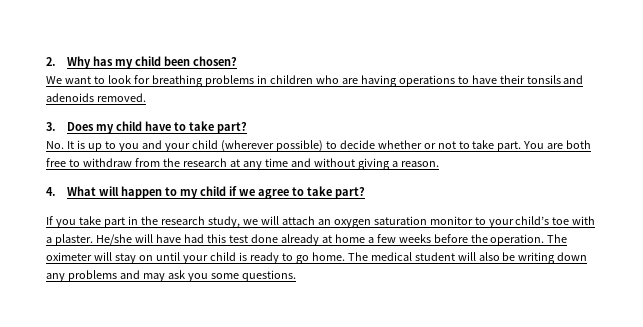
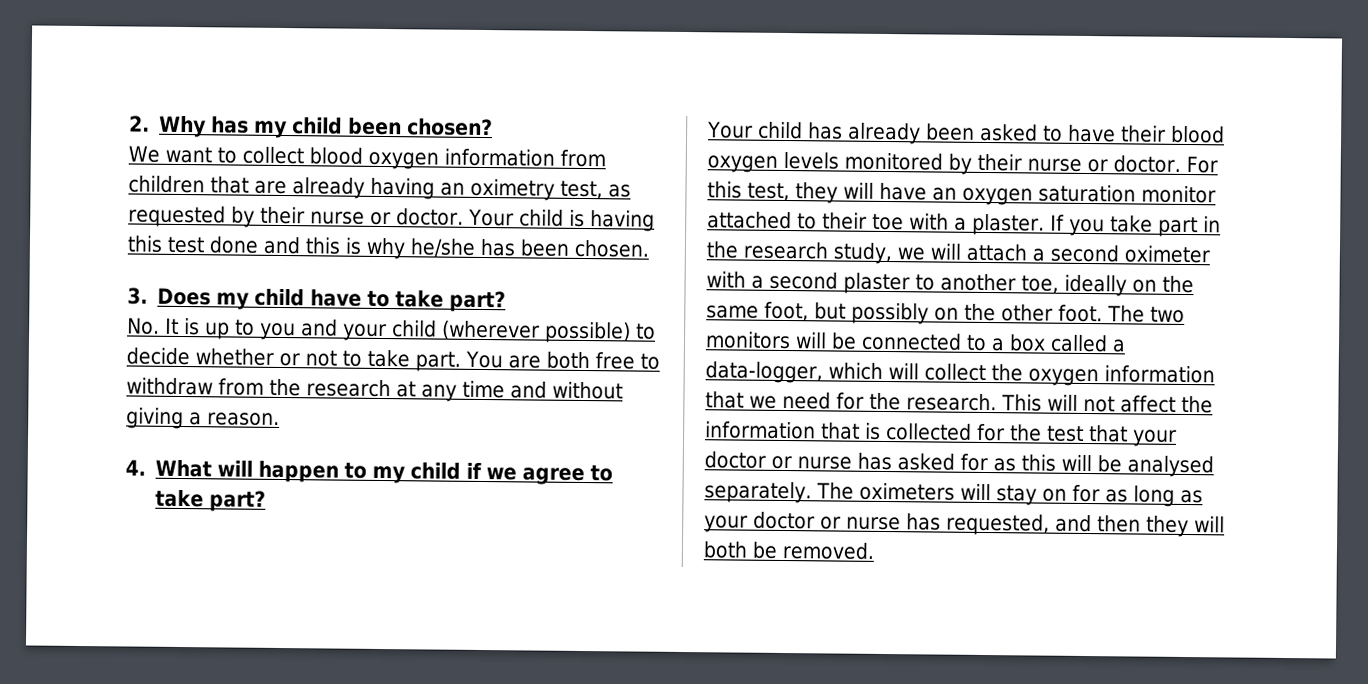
[107,75,584,87] [46,93,146,102] look for breathing problems in children who are having operations to have their tonsils and adenoids removed. -> [241,146,606,170] [128,175,631,201] [128,205,655,232] [127,235,650,260] collect blood oxygen information from children that are already having an oximetry test, as requested by their nurse or doctor. Your child is having this test done and this is why he/she has been chosen.
(366, 193) none -> [707,121,1225,145] [707,151,1218,175] [707,181,1216,206] [707,211,1045,236] Your child has already been asked to have their blood oxygen levels monitored by their nurse or doctor. For this test, they will have an oxygen saturation monitor attached to their toe with a plaster.
[317,216,596,228] [46,234,568,246] [46,252,588,264] [46,270,296,282] an oxygen saturation monitor to your child’s toe with a plaster. He/she will have had this test done already at home a few weeks before the operation. The oximeter will stay on until your child is ready to go home. The medical student will also be writing down any problems and may ask you some questions. -> [1032,244,1210,264] [706,271,1194,297] [706,301,1185,325] [705,331,1126,353] [705,361,1215,387] [705,391,1213,414] [705,421,1177,447] [704,451,1214,478] [704,481,1203,507] [704,511,1225,538] [703,541,875,560] a second oximeter with a second plaster to another toe, ideally on the same foot, but possibly on the other foot. The two monitors will be connected to a box called a data-logger, which will collect the oxygen information that we need for the research. This will not affect the information that is collected for the test that your doctor or nurse has asked for as this will be analysed separately. The oximeters will stay on for as long as your doctor or nurse has requested, and then they will both be removed.

